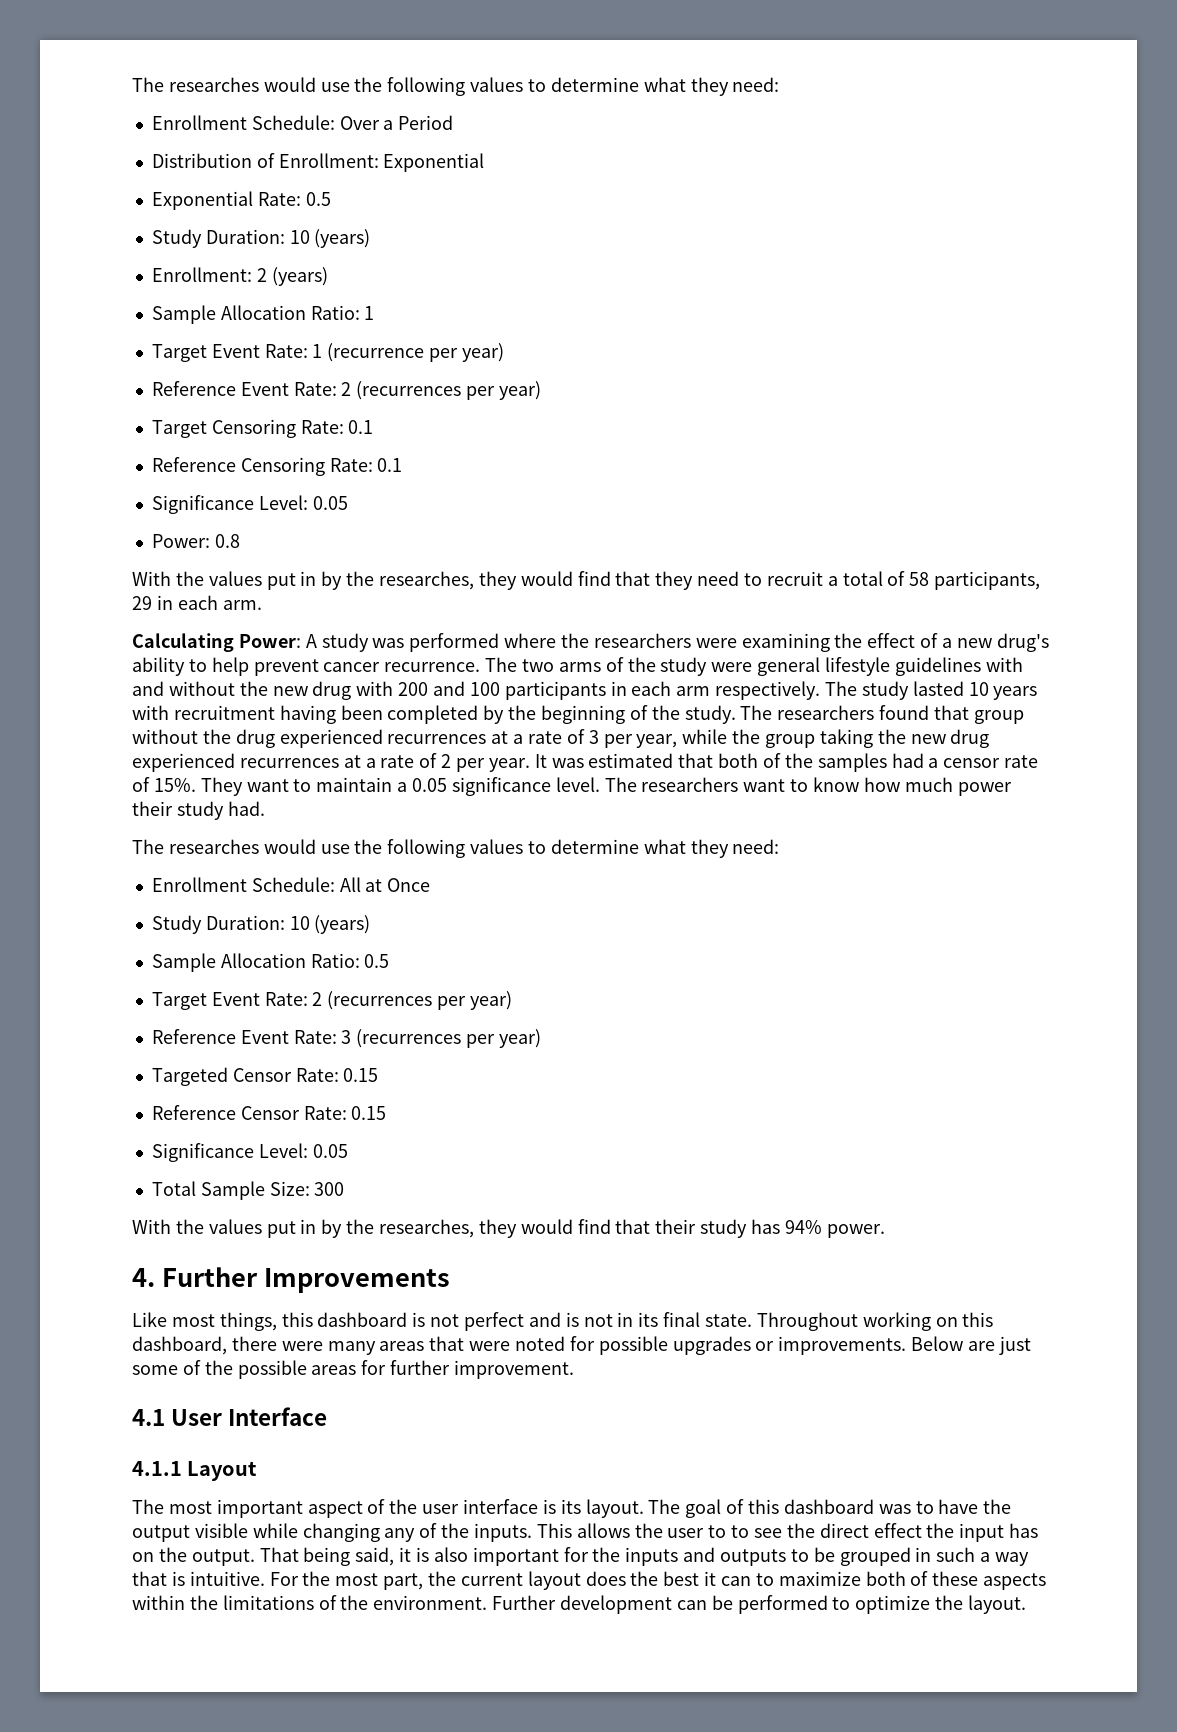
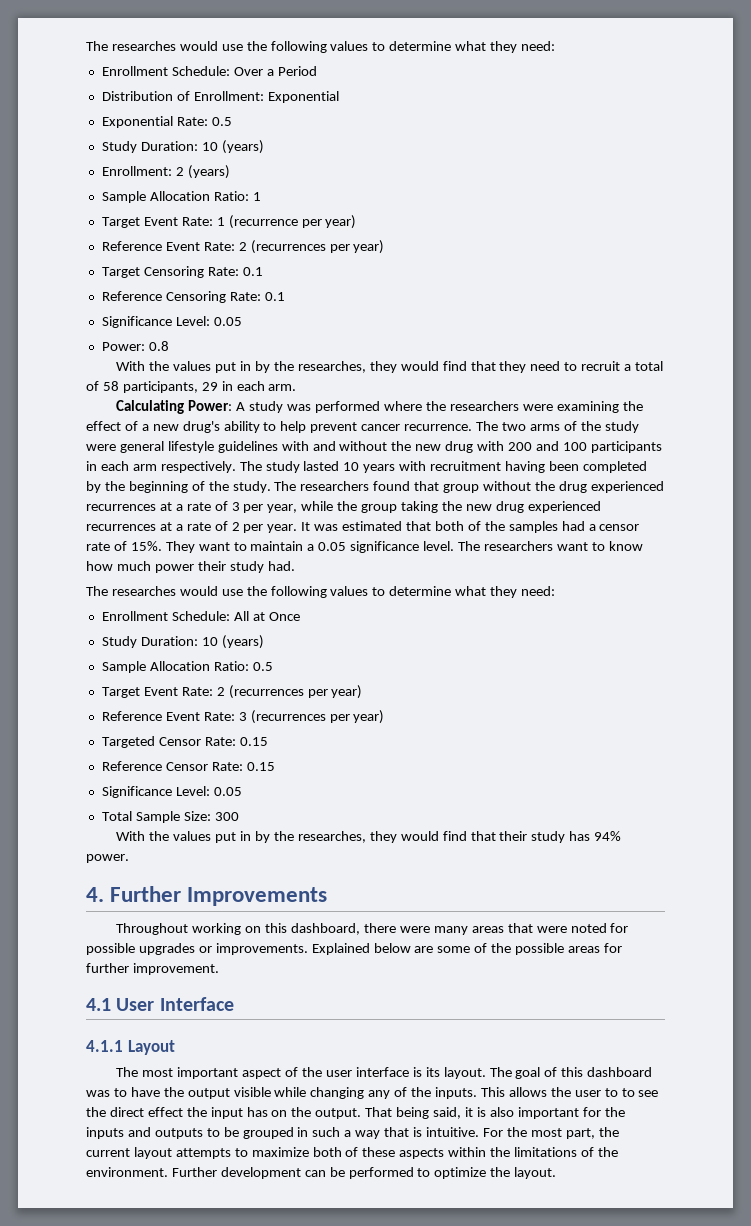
[132,1312,753,1331] Like most things, this dashboard is not perfect and is not in its final state. -> (328, 896) none
[911,1336,1031,1355] Below are just -> [311,943,434,955] Explained below are
[585,1571,752,1586] does the best it can -> [175,1148,231,1159] attempts

